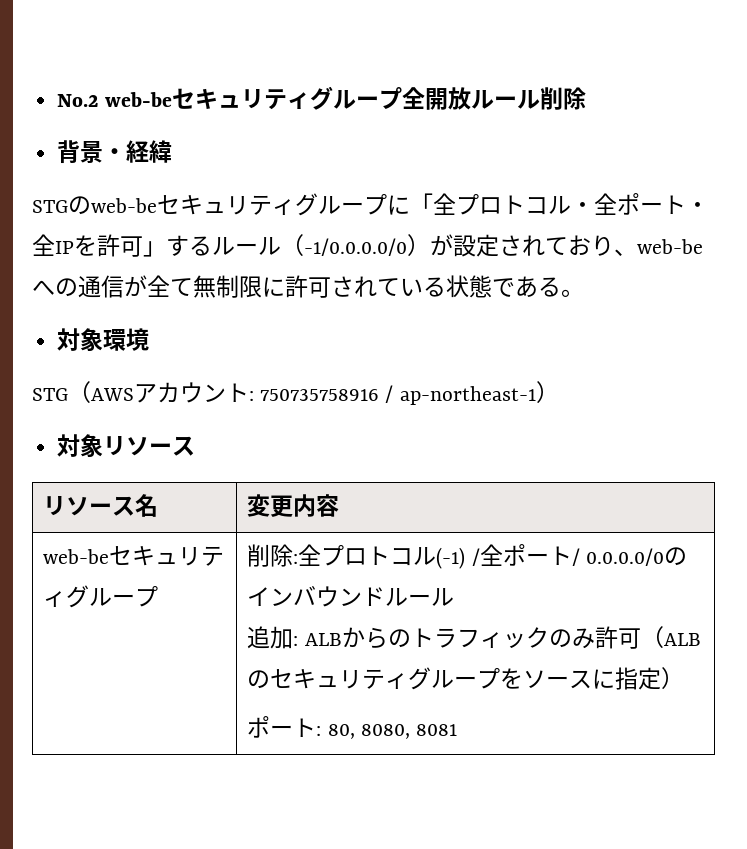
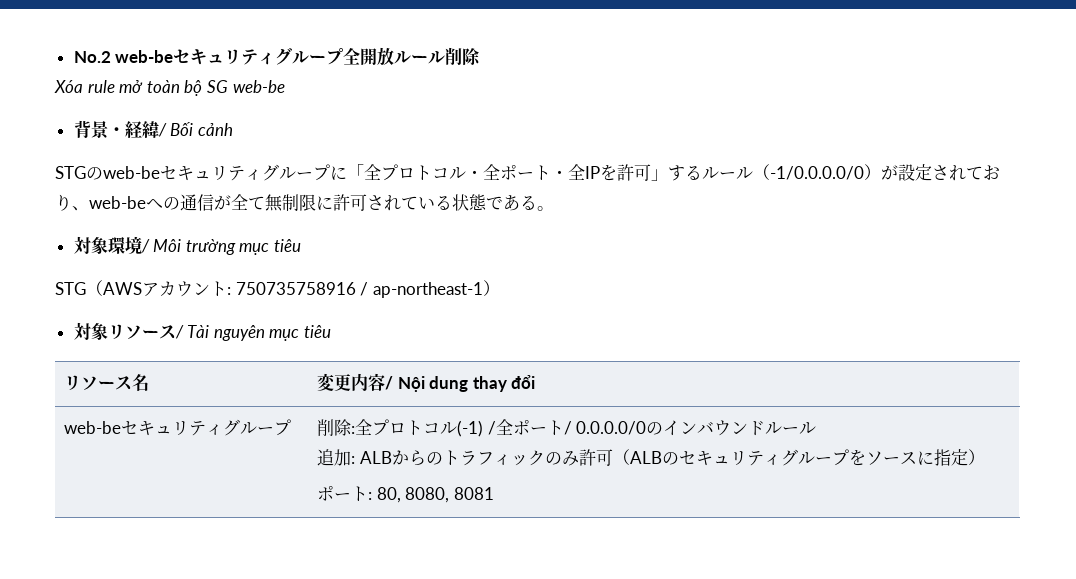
(586, 98) none -> [54,80,285,96] // Xóa rule mở toàn bộ SG web-be
(173, 151) none -> [157,122,233,137] / Bối cảnh
(150, 339) none -> [140,239,302,255] / Môi trường mục tiêu
(196, 446) none -> [174,325,332,341] / Tài nguyên mục tiêu
(340, 505) none -> [384,375,536,392] / Nội dung thay đổi

